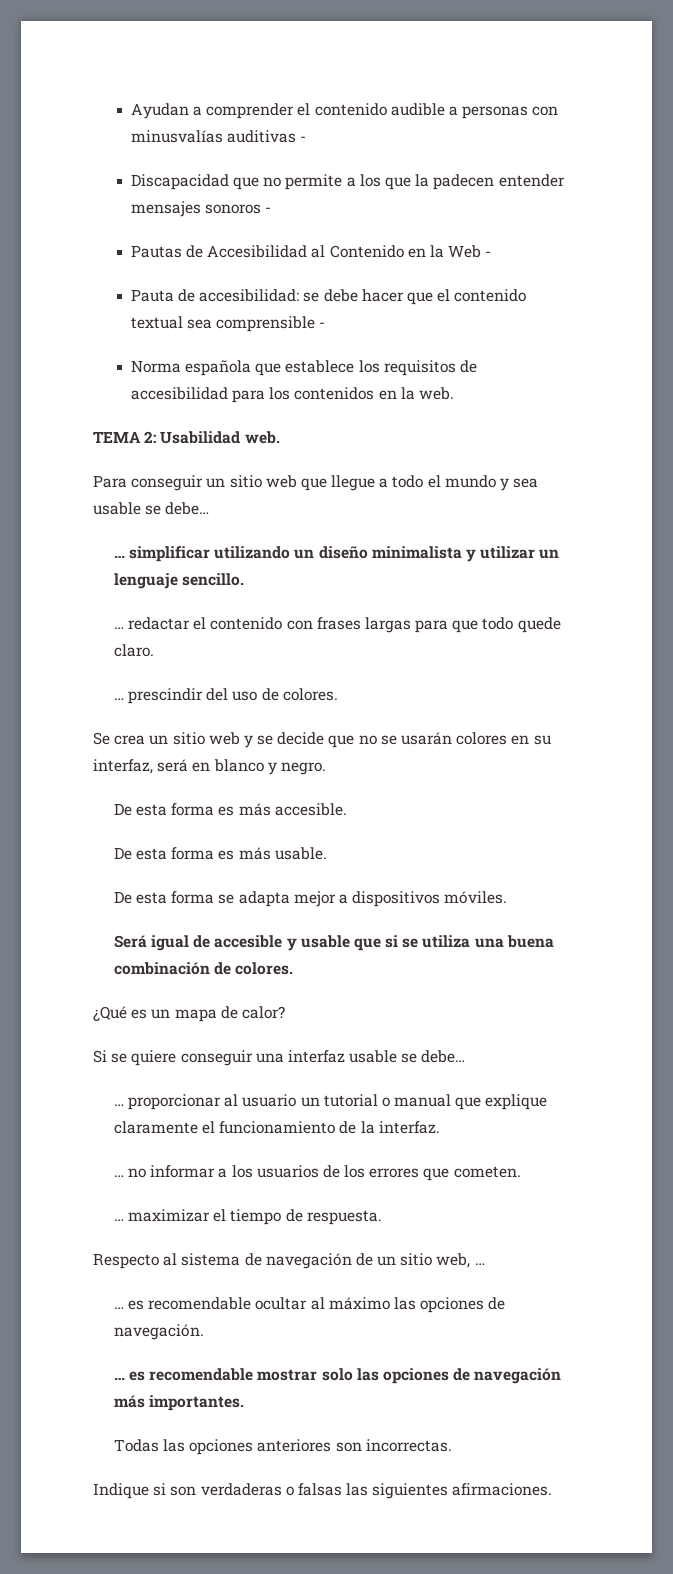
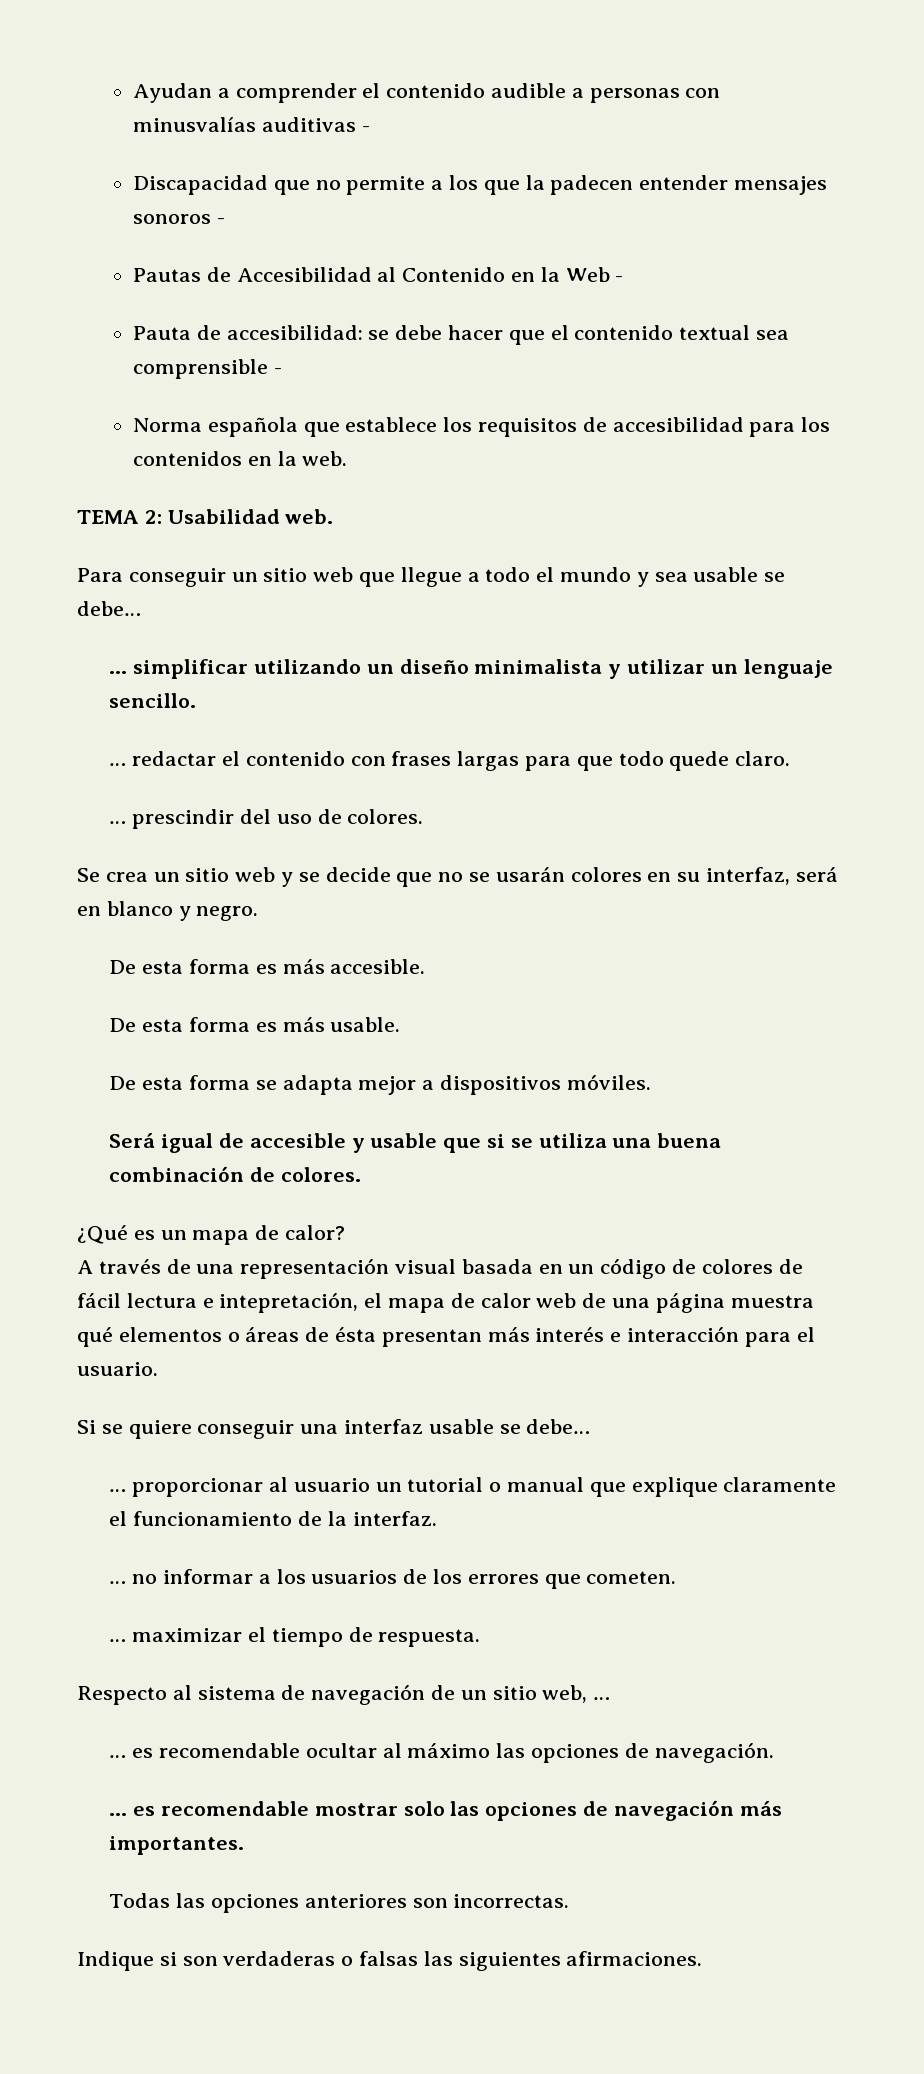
(285, 1012) none -> [77,1258,803,1279] [77,1292,814,1313] [77,1326,815,1347] [77,1362,158,1376] // A través de una representación visual basada en un código de colores de fácil lectura e intepretación, el mapa de calor web de una página muestra qué elementos o áreas de ésta presentan más interés e interacción para el usuario.

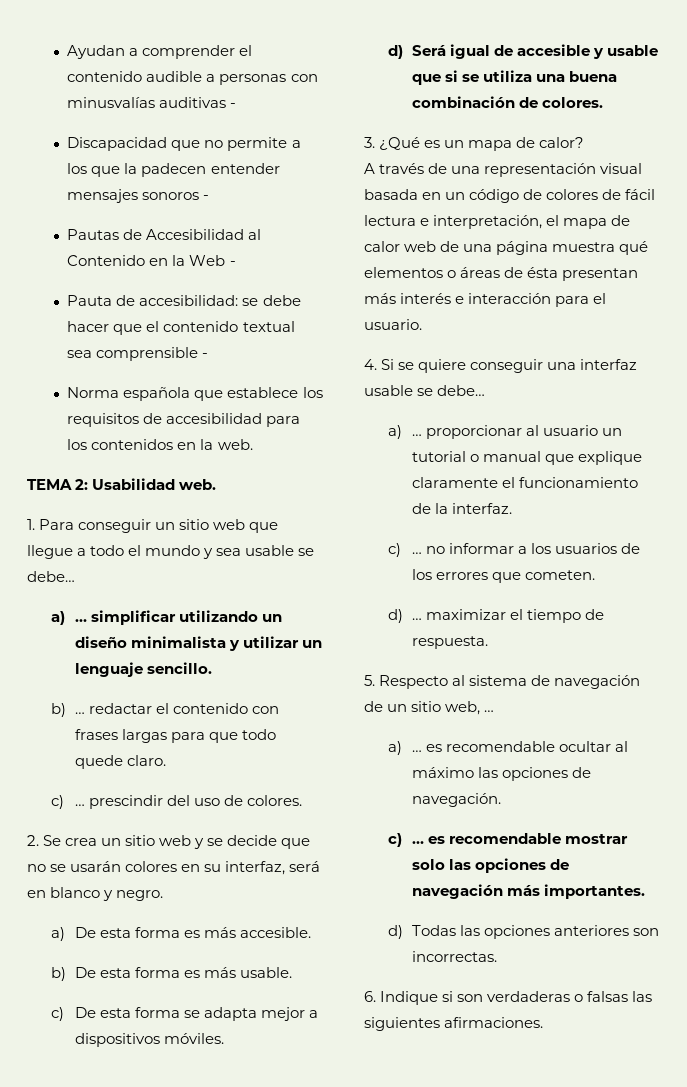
(334, 516) none -> [27,519,35,530] 1.
(141, 608) none -> [50,611,65,625] a)
(197, 700) none -> [50,703,66,717] b)
(791, 758) none -> [50,795,64,809] c)
(424, 816) none -> [27,835,39,846] 2.
(259, 913) none -> [50,927,65,941] a)
(426, 966) none -> [50,967,66,981] b)
(401, 1024) none -> [50,1007,64,1021] c)
(651, 1082) none -> [387,45,403,59] d)
(361, 1174) none -> [364,137,375,148] 3.
[219,1292,359,1313] intepretación, -> [433,215,543,229] interpretación,
(158, 1369) none -> [364,359,377,370] 4.
(591, 1426) none -> [387,425,402,439] a)
(437, 1518) none -> [387,543,401,557] c)
(677, 1577) none -> [387,609,403,623] d)
(481, 1638) none -> [364,675,375,686] 5.
(611, 1698) none -> [387,741,402,755] a)
(774, 1752) none -> [387,833,402,847] c)
(245, 1845) none -> [387,925,403,939] d)
(570, 1901) none -> [364,991,376,1002] 6.

